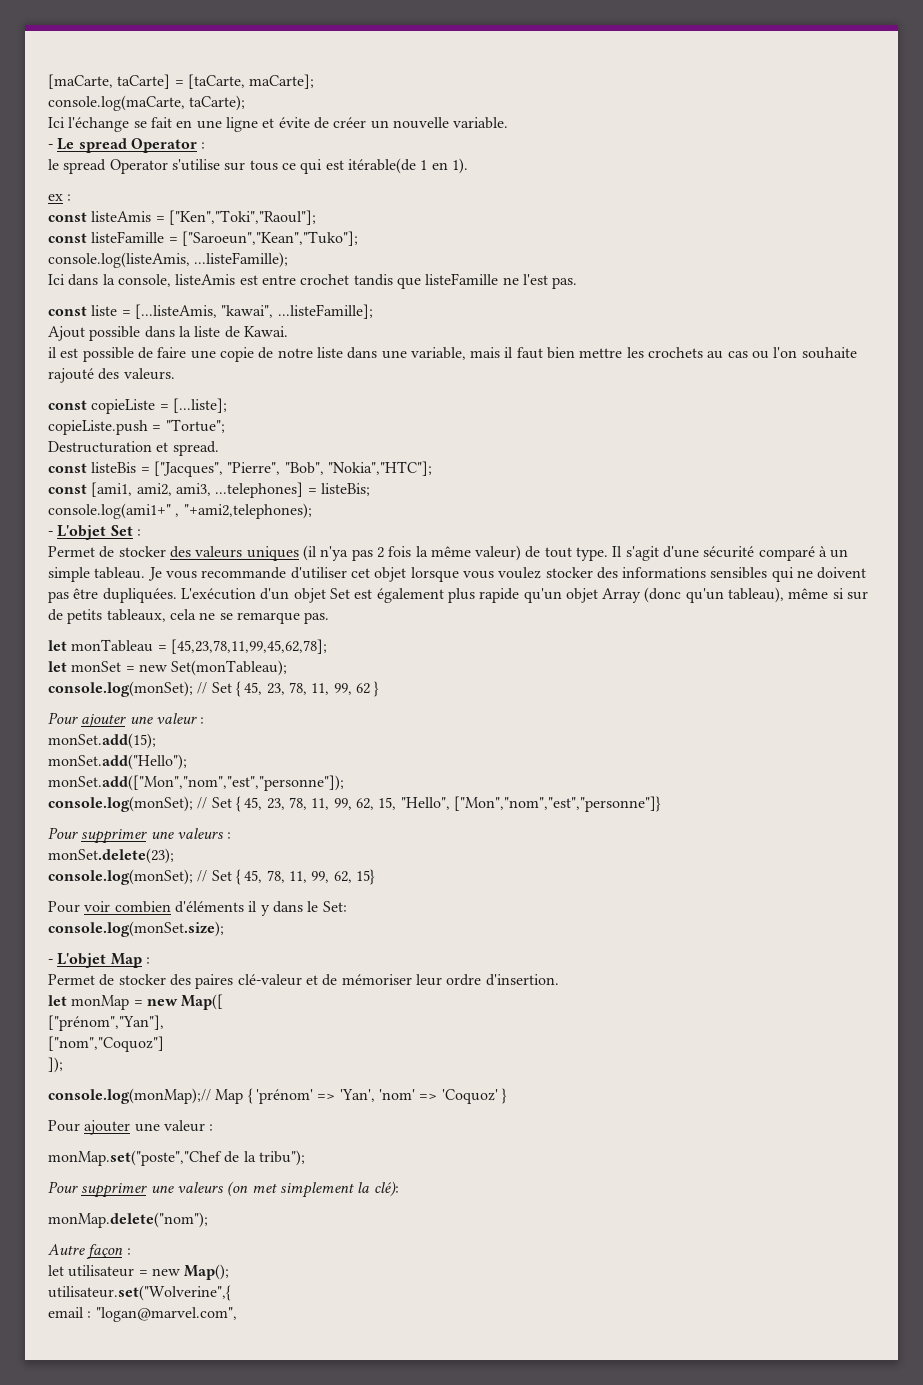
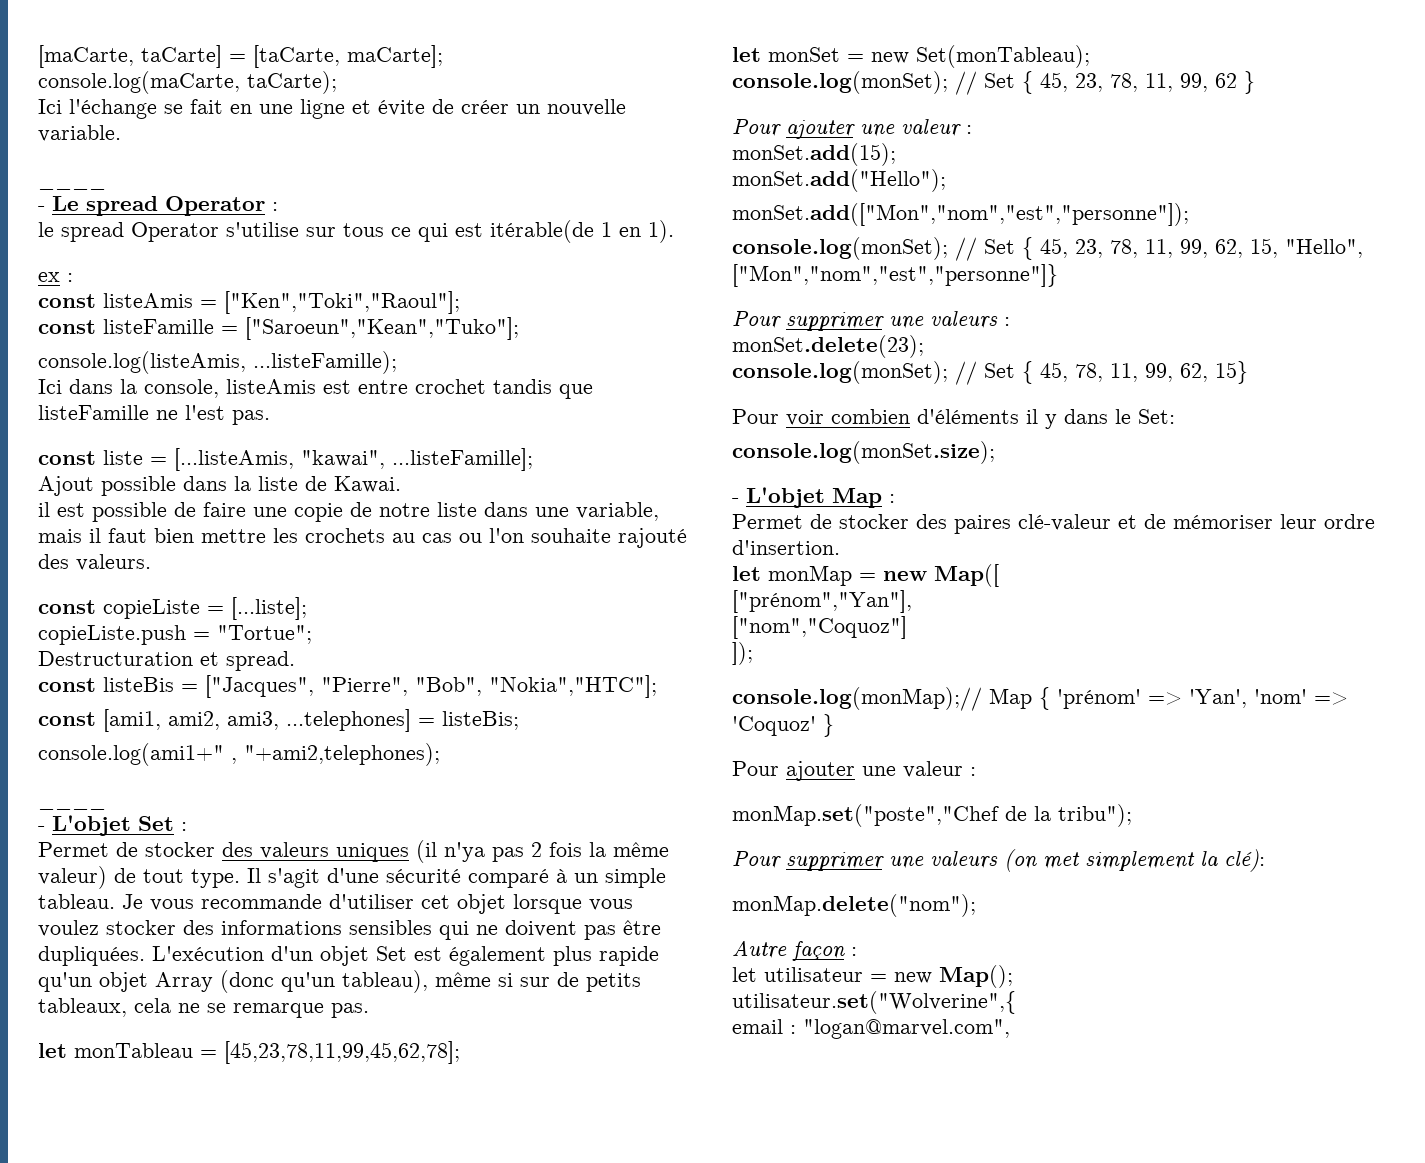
(509, 123) none -> [38,185,106,190] // ____
(312, 511) none -> [38,805,106,810] // ____

